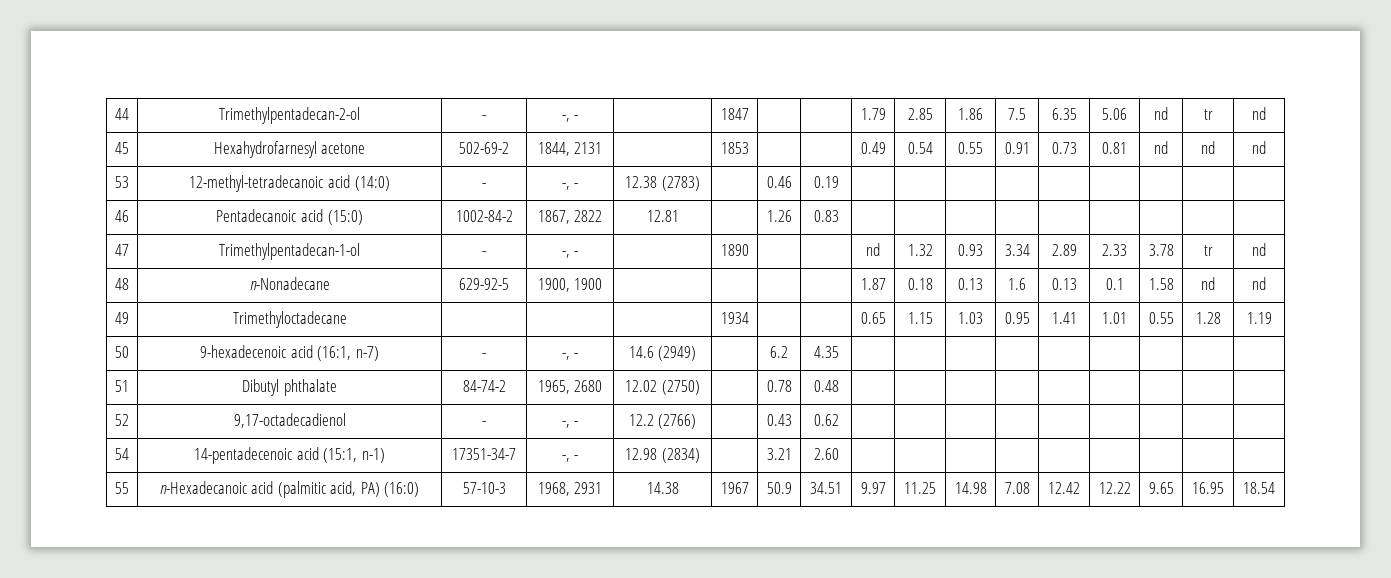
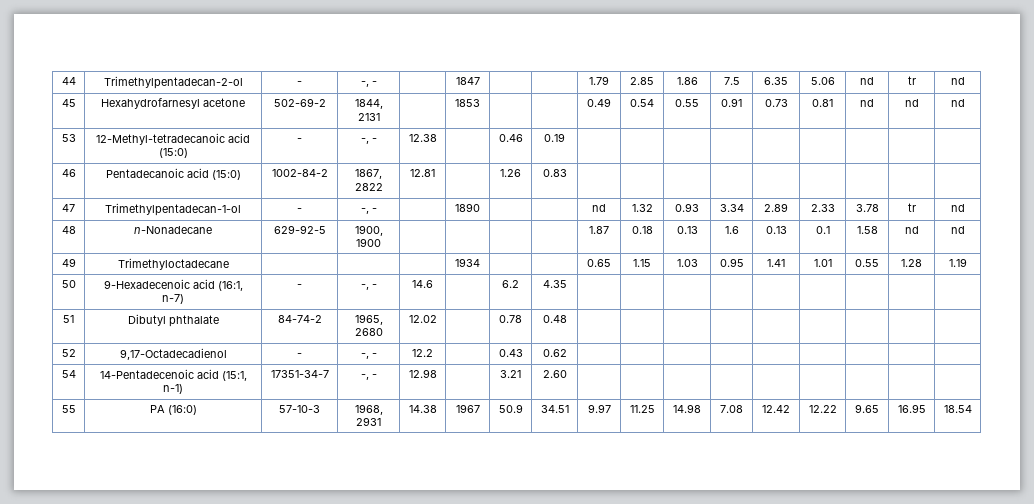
[189,175,390,192] 12-methyl-tetradecanoic acid (14:0) -> [96,133,250,145] [158,148,188,158] 12-Methyl-tetradecanoic acid (15:0)
[661,176,700,191] (2783) -> (437, 138) none
[200,345,287,358] 9-hexadecenoic -> [103,279,190,289] 9-Hexadecenoic
[658,346,697,361] (2949) -> (433, 284) none
[661,380,700,395] (2750) -> (437, 319) none
[233,413,346,428] 9,17-octadecadienol -> [119,348,227,360] 9,17-Octadecadienol
[658,414,697,429] (2766) -> (433, 353) none
[194,447,293,464] 14-pentadecenoic -> [99,369,194,379] 14-Pentadecenoic
[661,448,700,463] (2834) -> (437, 373) none
[159,481,380,498] n-Hexadecanoic acid (palmitic acid, PA) -> [149,405,165,413] PA

